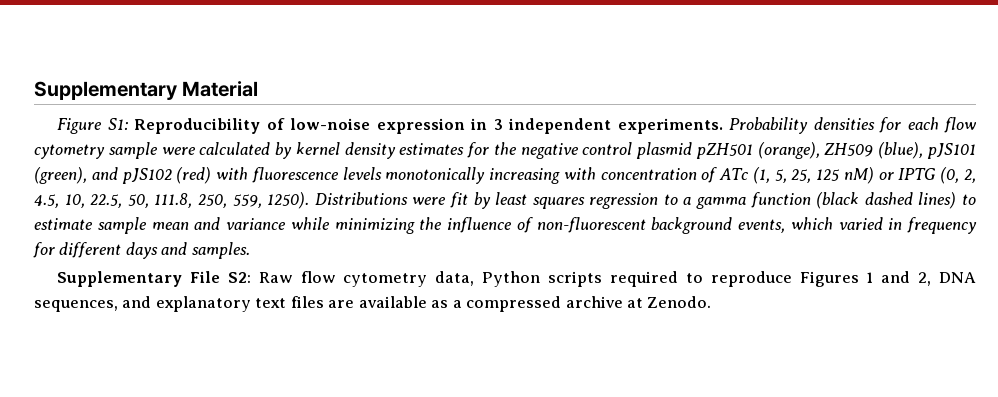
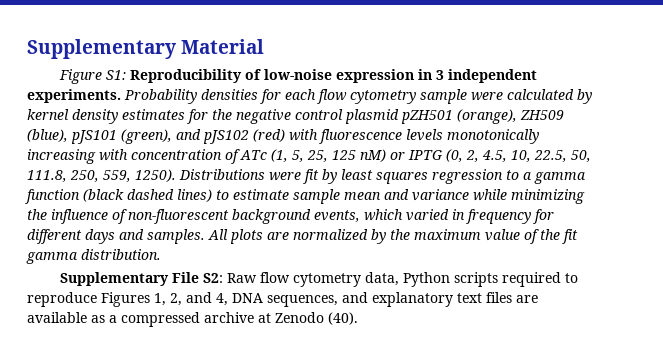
(250, 250) none -> [208,229,578,244] [26,249,161,264] All plots are normalized by the maximum value of the fit gamma distribution.
[866,271,932,286] 1 and 2, -> [154,292,228,306] 1, 2, and 4,
[647,296,712,308] Zenodo. -> [275,312,358,325] Zenodo (40).

